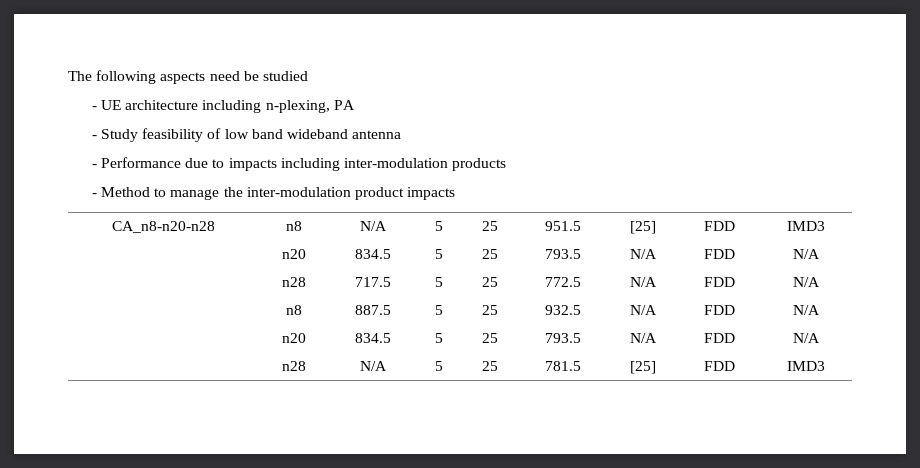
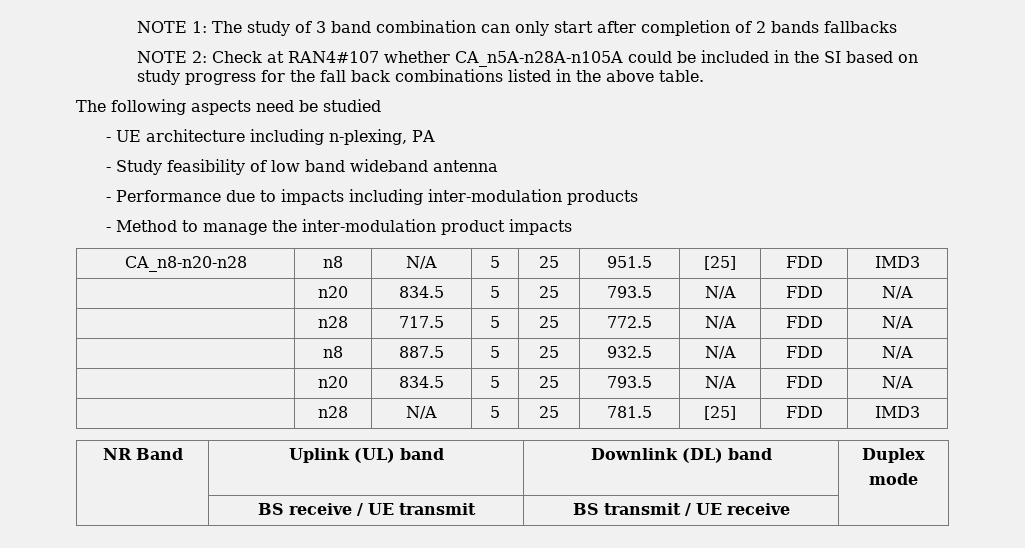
(68, 76) none -> [136,20,897,36] [136,50,918,67] [136,69,704,85] NOTE 1: The study of 3 band combination can only start after completion of 2 bands fallbacks // NOTE 2: Check at RAN4#107 whether CA_n5A-n28A-n105A could be included in the SI based on study progress for the fall back combinations listed in the above table. //
(825, 366) none -> [102,448,183,460] [288,448,444,463] [590,448,772,463] [862,448,925,463] [869,473,918,485] [257,503,476,516] [572,503,790,516] // NR Band | Uplink (UL) band | Downlink (DL) band | Duplex // mode // | BS receive / UE transmit | BS transmit / UE receive |

